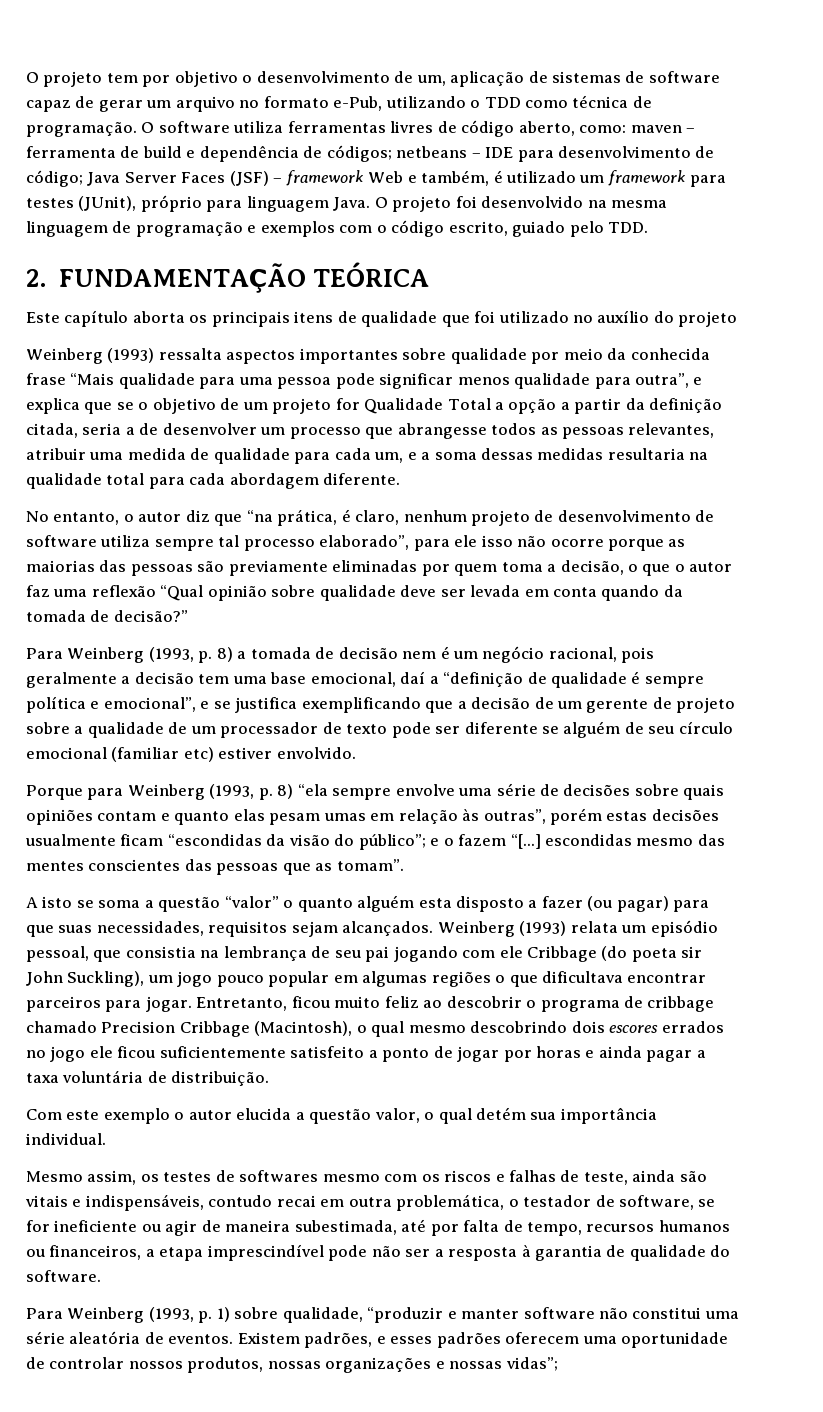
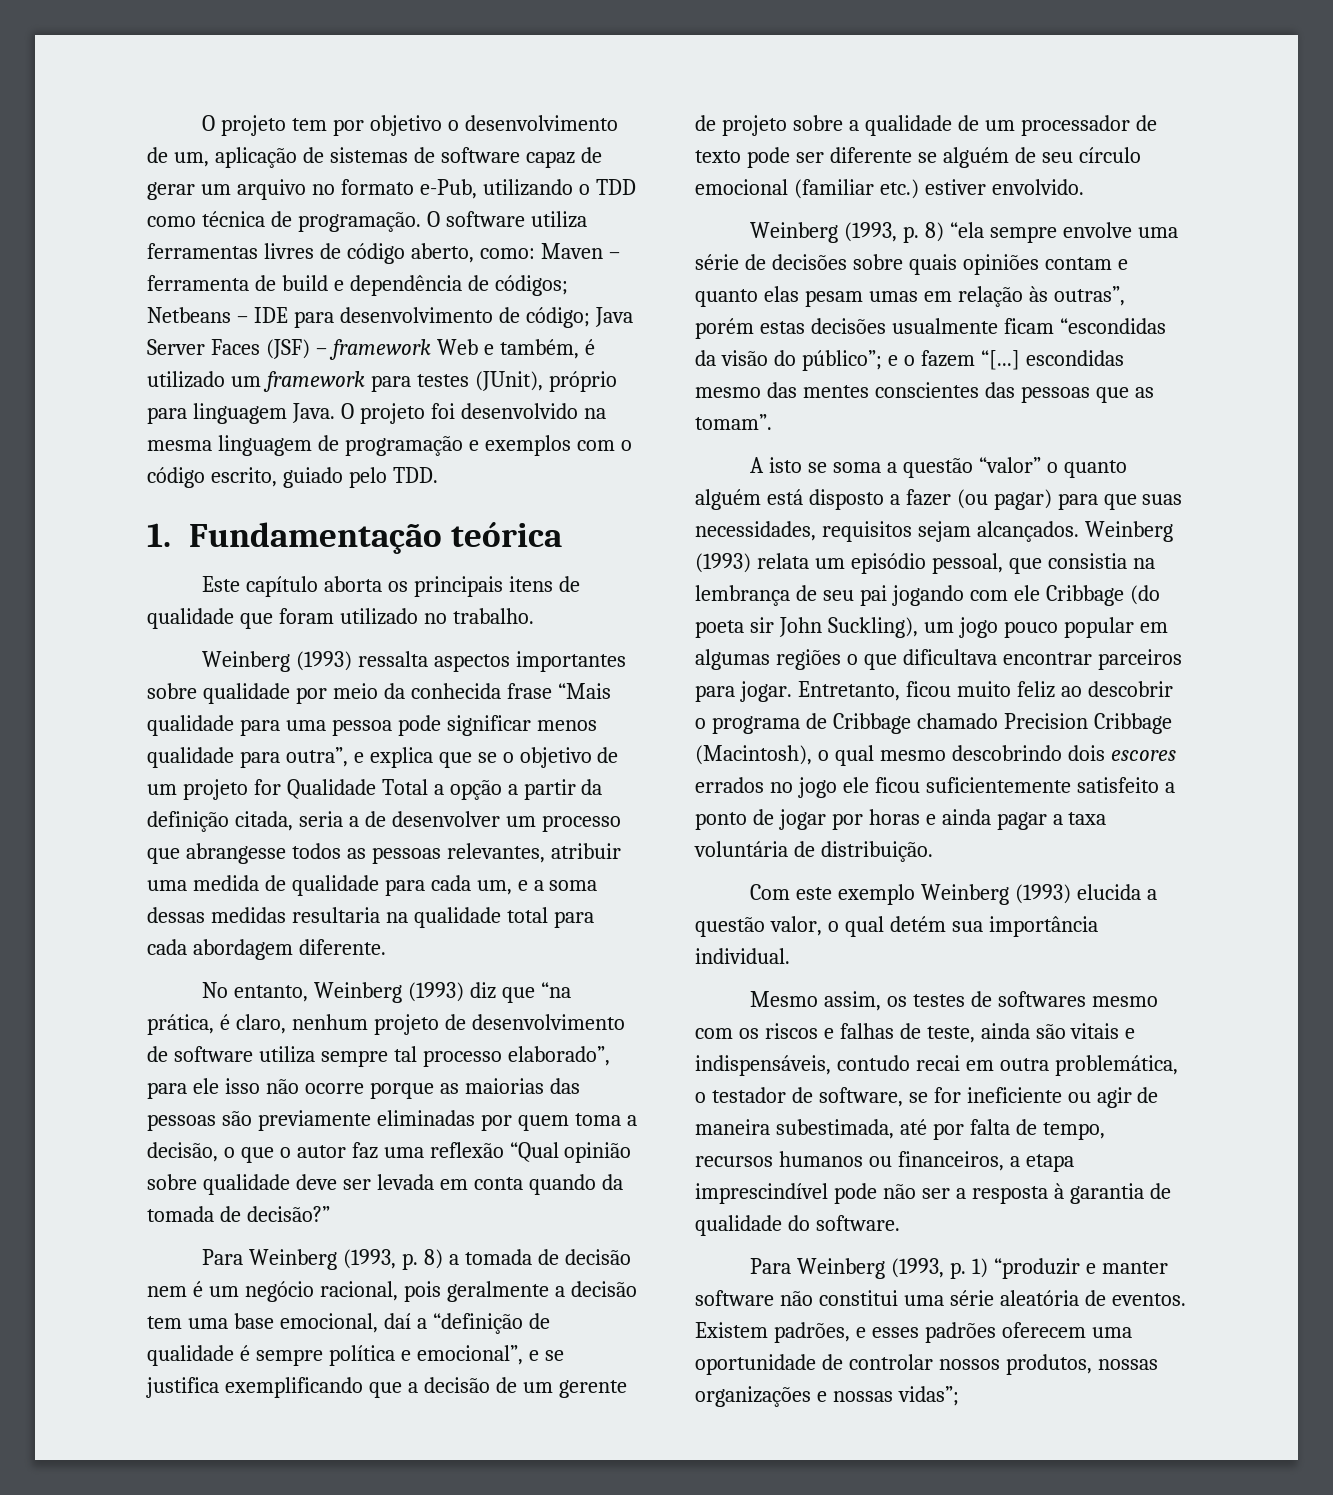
[630,125,682,133] maven -> [540,243,603,259] Maven
[396,146,468,158] netbeans -> [147,307,231,323] Netbeans
[26,262,429,293] 2. FUNDAMENTAÇÃO TEÓRICA -> [147,522,562,554] 1. Fundamentação teórica
[474,311,496,323] foi -> [278,608,334,624] foram
[597,310,738,327] auxílio do projeto -> [452,608,534,624] trabalho.
[123,512,182,522] o autor -> [314,982,465,1003] Weinberg (1993)
[183,747,214,762] etc) -> [879,179,919,199] etc.)
[26,785,124,800] Porque para -> (1084, 187) none
[418,898,452,908] esta -> [766,489,803,505] está
[647,996,715,1012] cribbage -> [832,713,911,734] Cribbage
[174,1110,232,1120] o autor -> [921,884,1071,905] Weinberg (1993)
[234,1307,363,1323] sobre qualidade, -> (988, 1268) none

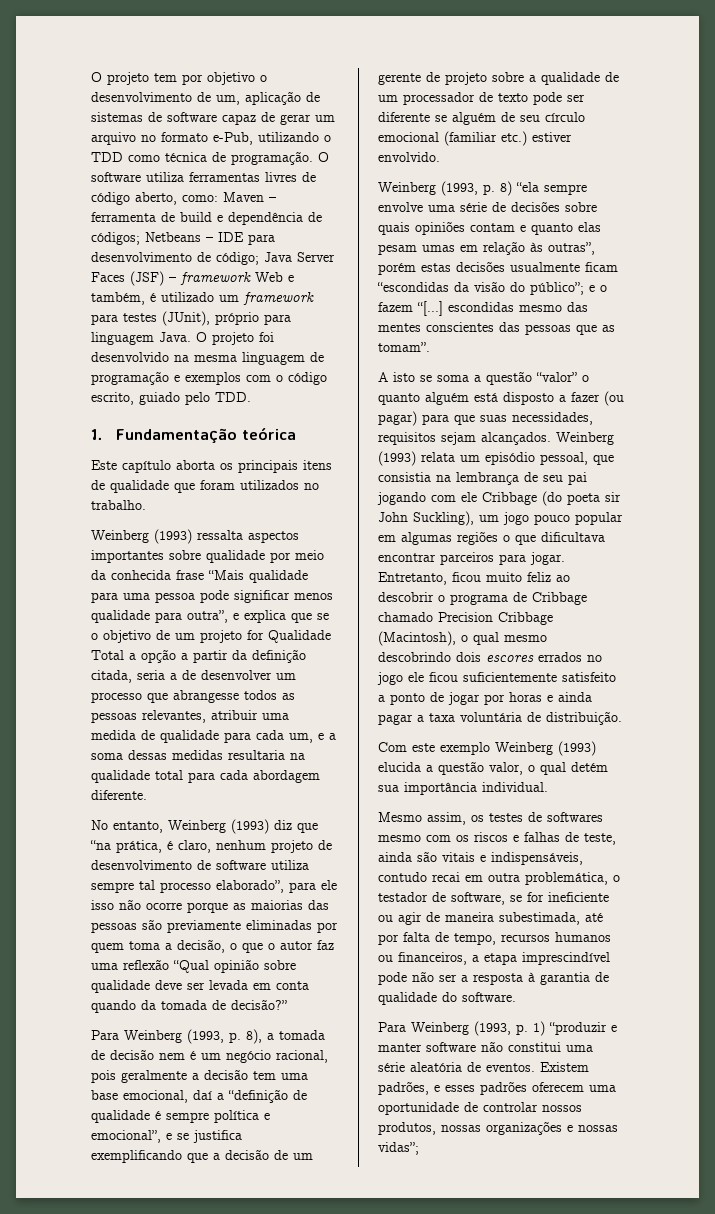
[339,608,418,625] utilizado -> [240,480,299,490] utilizados
[423,1249,443,1269] 8) -> [246,1029,262,1044] 8),

